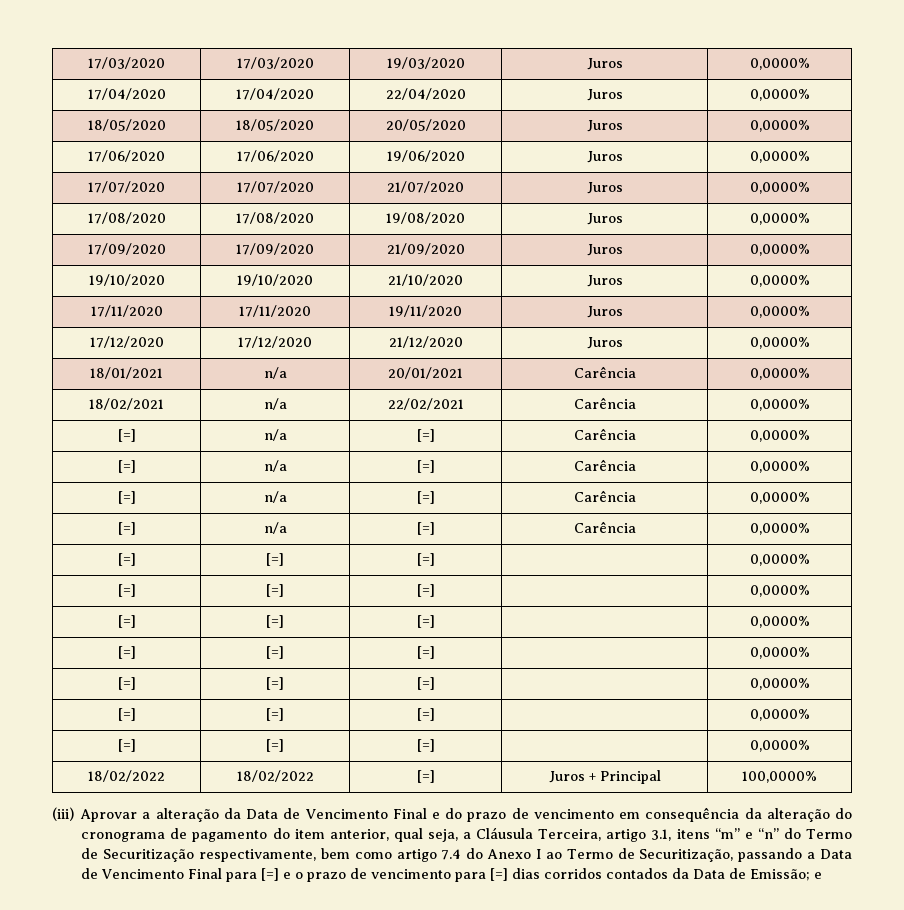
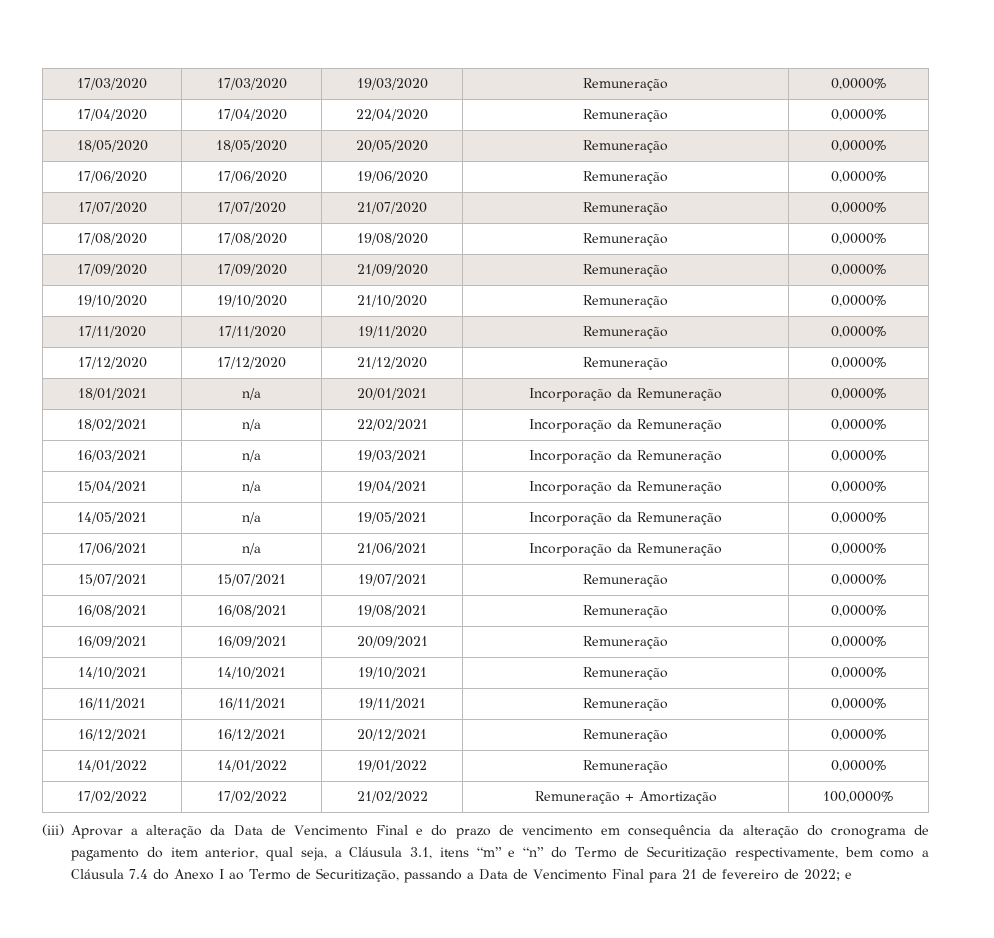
[586,58,623,70] Juros -> [583,78,668,91] Remuneração
[586,89,623,101] Juros -> [583,109,668,122] Remuneração
[586,120,623,132] Juros -> [583,140,668,153] Remuneração
[586,151,623,163] Juros -> [583,171,668,184] Remuneração
[586,182,623,194] Juros -> [583,202,668,215] Remuneração
[586,213,623,225] Juros -> [583,233,668,246] Remuneração
[586,244,623,256] Juros -> [583,264,668,277] Remuneração
[586,275,623,287] Juros -> [583,295,668,308] Remuneração
[586,306,623,318] Juros -> [583,326,668,339] Remuneração
[586,337,623,349] Juros -> [583,357,668,370] Remuneração
[573,366,636,378] Carência -> [529,388,722,402] Incorporação da Remuneração
[573,397,636,409] [749,399,810,411] [117,429,136,442] [263,429,287,441] [416,429,435,442] [573,428,636,440] [749,430,810,442] [117,460,136,473] [263,460,287,472] [416,460,435,473] [573,459,636,471] [749,461,810,473] [117,491,136,504] [263,491,287,503] [416,491,435,504] [573,490,636,502] [749,492,810,504] [117,522,136,535] [263,522,287,534] [416,522,435,535] [573,521,636,533] [749,523,810,535] [117,553,136,566] [266,553,284,566] [416,553,435,566] [749,554,810,566] [117,584,136,597] [266,584,284,597] [416,584,435,597] [749,585,810,597] [117,615,136,628] [266,615,284,628] [416,615,435,628] [749,616,810,628] [117,646,136,659] [266,646,284,659] [416,646,435,659] [749,647,810,659] [117,677,136,690] [266,677,284,690] [416,677,435,690] [749,678,810,690] [117,708,136,721] [266,708,284,721] [416,708,435,721] [749,709,810,721] [117,739,136,752] [266,739,284,752] [416,739,435,752] [749,740,810,752] [88,770,165,782] [236,770,314,782] [416,770,435,783] [548,770,661,784] Carência | 0,0000% // [=] | n/a | [=] | Carência | 0,0000% // [=] | n/a | [=] | Carência | 0,0000% // [=] | n/a | [=] | Carência | 0,0000% // [=] | n/a | [=] | Carência | 0,0000% // [=] | [=] | [=] | | 0,0000% // [=] | [=] | [=] | | 0,0000% // [=] | [=] | [=] | | 0,0000% // [=] | [=] | [=] | | 0,0000% // [=] | [=] | [=] | | 0,0000% // [=] | [=] | [=] | | 0,0000% // [=] | [=] | [=] | | 0,0000% // 18/02/2022 | 18/02/2022 | [=] | Juros + Principal -> [529,419,722,433] [830,419,887,431] [77,450,147,462] [242,450,261,462] [357,450,427,462] [529,450,722,464] [830,450,887,462] [77,481,147,493] [242,481,261,493] [357,481,427,493] [529,481,722,495] [830,481,887,493] [77,512,147,524] [242,512,261,524] [357,512,427,524] [529,512,722,526] [830,512,887,524] [77,543,147,555] [242,543,261,555] [357,543,427,555] [529,543,722,557] [830,543,887,555] [77,574,147,586] [217,574,286,586] [357,574,427,586] [583,574,668,587] [830,574,887,586] [77,605,147,617] [216,605,287,617] [357,605,427,617] [583,605,668,618] [830,605,887,617] [77,636,147,648] [216,636,287,648] [356,636,428,648] [583,636,668,649] [830,636,887,648] [77,667,147,679] [217,667,286,679] [357,667,427,679] [583,667,668,680] [830,667,887,679] [78,698,146,710] [217,698,286,710] [358,698,426,710] [583,698,668,711] [830,698,887,710] [77,729,147,741] [217,729,286,741] [357,729,427,741] [583,729,668,742] [830,729,887,741] [77,760,147,772] [216,760,287,772] [357,760,427,772] [583,760,668,773] [830,760,887,772] [77,791,147,803] [216,791,287,803] [356,791,428,803] [534,791,717,804] Incorporação da Remuneração | 0,0000% // 16/03/2021 | n/a | 19/03/2021 | Incorporação da Remuneração | 0,0000% // 15/04/2021 | n/a | 19/04/2021 | Incorporação da Remuneração | 0,0000% // 14/05/2021 | n/a | 19/05/2021 | Incorporação da Remuneração | 0,0000% // 17/06/2021 | n/a | 21/06/2021 | Incorporação da Remuneração | 0,0000% // 15/07/2021 | 15/07/2021 | 19/07/2021 | Remuneração | 0,0000% // 16/08/2021 | 16/08/2021 | 19/08/2021 | Remuneração | 0,0000% // 16/09/2021 | 16/09/2021 | 20/09/2021 | Remuneração | 0,0000% // 14/10/2021 | 14/10/2021 | 19/10/2021 | Remuneração | 0,0000% // 16/11/2021 | 16/11/2021 | 19/11/2021 | Remuneração | 0,0000% // 16/12/2021 | 16/12/2021 | 20/12/2021 | Remuneração | 0,0000% // 14/01/2022 | 14/01/2022 | 19/01/2022 | Remuneração | 0,0000% // 17/02/2022 | 17/02/2022 | 21/02/2022 | Remuneração + Amortização
[538,829,647,842] Terceira, artigo -> (403, 852) none
[396,849,437,862] artigo -> [922,850,930,857] [71,869,124,879] a Cláusula
[261,868,811,882] [=] e o prazo de vencimento para [=] dias corridos contados da Data de Emissão; -> [681,869,840,881] 21 de fevereiro de 2022;

